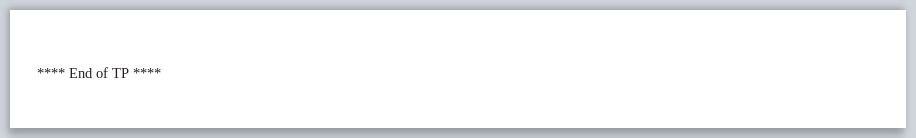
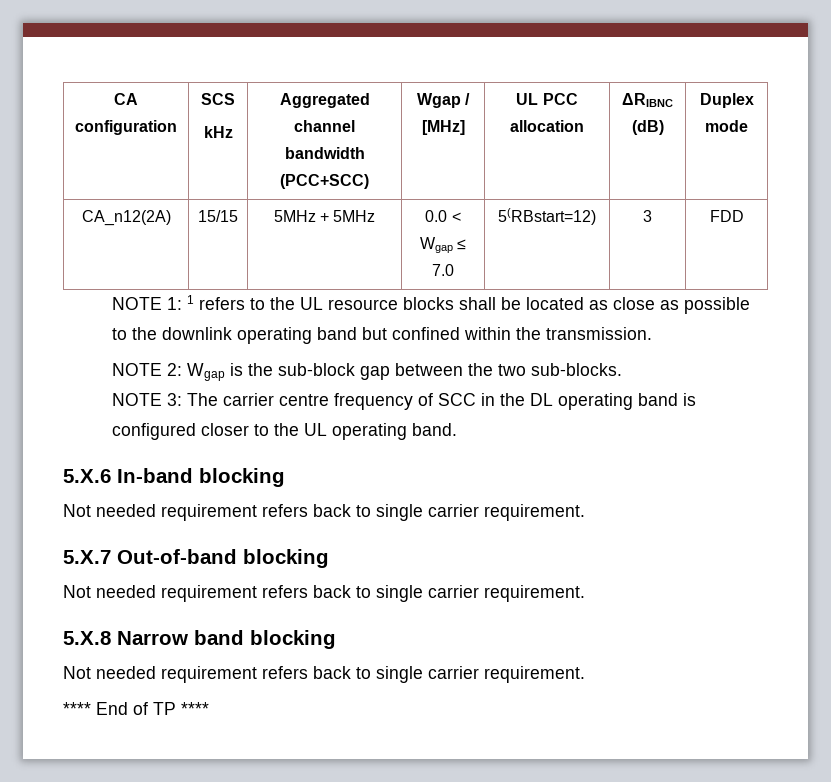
(37, 73) none -> [114,93,138,105] [75,120,177,135] [201,93,236,105] [203,126,233,138] [279,93,370,108] [294,120,355,132] [284,147,365,159] [280,174,369,189] [416,93,471,108] [421,120,465,135] [516,93,578,105] [510,120,584,132] [622,93,673,107] [631,120,664,135] [699,93,754,108] [705,120,748,132] [81,210,171,226] [198,210,238,222] [273,210,376,222] [425,210,461,222] [419,237,467,253] [432,264,454,276] [498,208,596,225] [643,210,652,222] [709,210,744,222] [111,295,750,314] [111,327,652,344] [111,363,622,381] [111,393,696,410] [111,423,457,440] [63,468,285,487] [63,504,585,521] [63,549,329,568] [63,585,585,602] [63,630,336,649] [63,666,585,683] CA configuration | SCS // kHz | Aggregated channel bandwidth (PCC+SCC) | Wgap / [MHz] | UL PCC allocation | ΔRIBNC (dB) | Duplex mode // CA_n12(2A) | 15/15 | 5MHz + 5MHz | 0.0 < Wgap ≤ 7.0 | 5(RBstart=12) | 3 | FDD // NOTE 1: 1 refers to the UL resource blocks shall be located as close as possible to the downlink operating band but confined within the transmission. // NOTE 2: Wgap is the sub-block gap between the two sub-blocks. // NOTE 3: The carrier centre frequency of SCC in the DL operating band is configured closer to the UL operating band. // 5.X.6 In-band blocking // Not needed requirement refers back to single carrier requirement. // 5.X.7 Out-of-band blocking // Not needed requirement refers back to single carrier requirement. // 5.X.8 Narrow band blocking // Not needed requirement refers back to single carrier requirement. //

